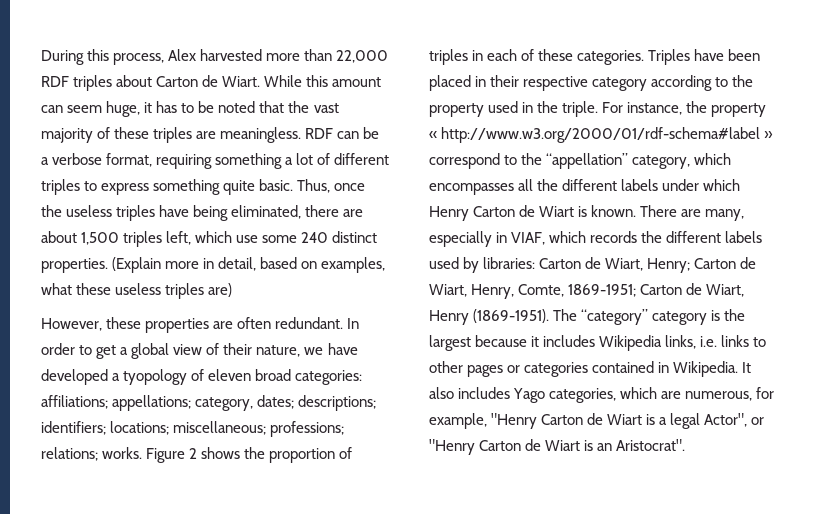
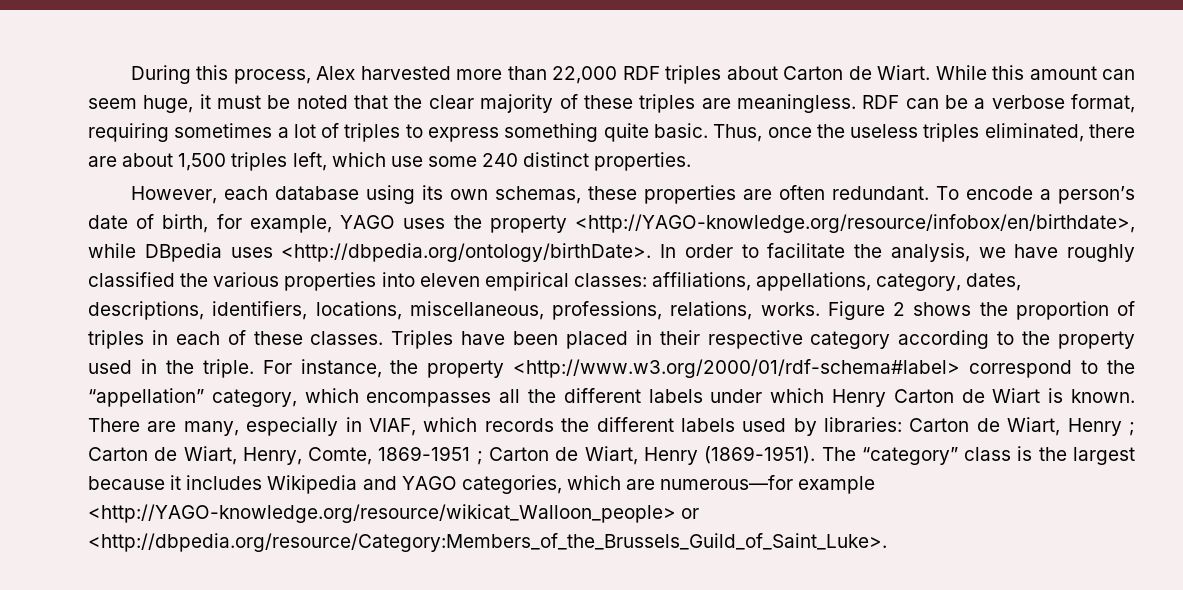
[156,101,195,113] has to -> [217,95,262,109] must
[313,103,339,113] vast -> [428,95,474,109] clear
[215,153,283,169] something -> [174,123,273,138] sometimes
[334,153,390,165] different -> (340, 130) none
[159,205,229,221] have being -> (980, 132) none
[112,257,386,273] [41,283,233,299] [41,318,102,331] (Explain more in detail, based on examples, what these useless triples are) // However, -> [130,185,581,204] // However, each database using its own schemas,
[347,318,360,329] [41,343,358,359] [41,369,363,385] [41,395,377,411] [41,421,345,437] [41,447,98,461] In order to get a global view of their nature, we have developed a tyopology of eleven broad categories: affiliations; appellations; category, dates; descriptions; identifiers; locations; miscellaneous; professions; relations; -> [935,186,1135,204] [88,214,1135,233] [88,243,1135,262] [88,272,1022,291] [88,301,753,320] To encode a person’s date of birth, for example, YAGO uses the property <http://YAGO-knowledge.org/resource/infobox/en/birthdate>, while DBpedia uses <http://dbpedia.org/ontology/birthDate>. In order to facilitate the analysis, we have roughly classified the various properties into eleven empirical classes: affiliations, appellations, category, dates, descriptions, identifiers, locations, miscellaneous, professions, relations,
[577,50,645,65] categories. -> [310,331,384,345] classes.
[429,127,774,143] « http://www.w3.org/2000/01/rdf-schema#label » -> [513,359,961,378] <http://www.w3.org/2000/01/rdf-schema#label>
[647,258,691,273] Henry; -> [1067,418,1136,436] Henry ;
[568,284,637,297] 1869-1951; -> [378,446,483,465] 1869-1951 ;
[652,311,708,325] category -> [964,447,1012,461] class
[665,335,767,349] [429,361,752,377] [429,387,775,403] [429,413,765,429] [429,439,686,455] links, i.e. links to other pages or categories contained in Wikipedia. It also includes Yago categories, which are numerous, for example, "Henry Carton de Wiart is a legal Actor", or "Henry Carton de Wiart is an Aristocrat". -> [362,475,876,494] [88,504,700,523] [88,533,887,552] and YAGO categories, which are numerous—for example <http://YAGO-knowledge.org/resource/wikicat_Walloon_people> or <http://dbpedia.org/resource/Category:Members_of_the_Brussels_Guild_of_Saint_Luke>.

